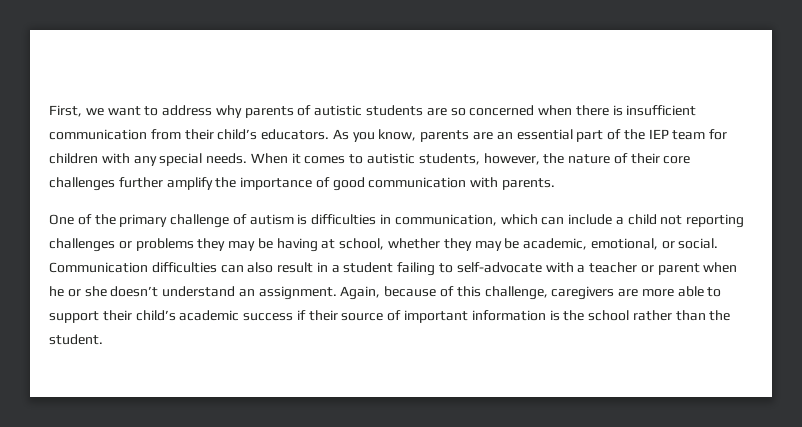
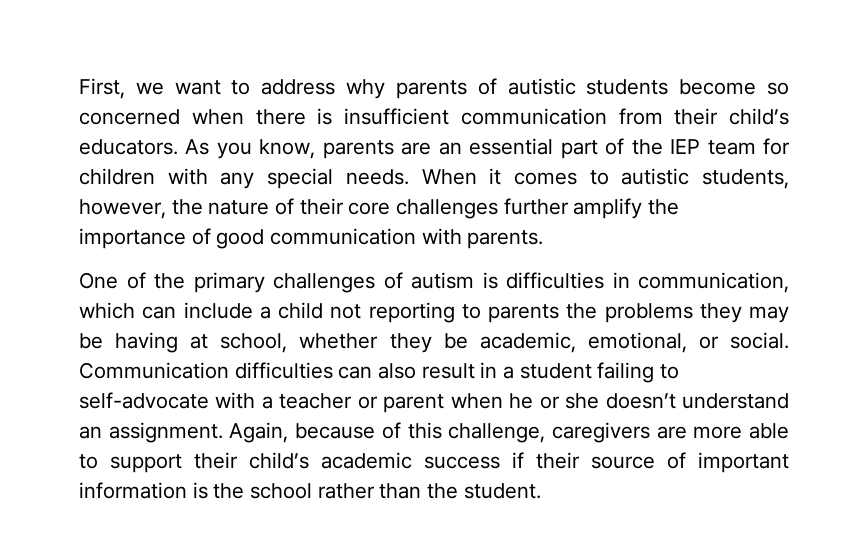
[426,108,447,116] are -> [679,79,757,95] become
[170,214,230,228] challenge -> [273,273,375,293] challenges
[49,238,132,252] challenges or -> [461,303,598,323] to parents the
[474,241,502,251] may -> (432, 343) none

